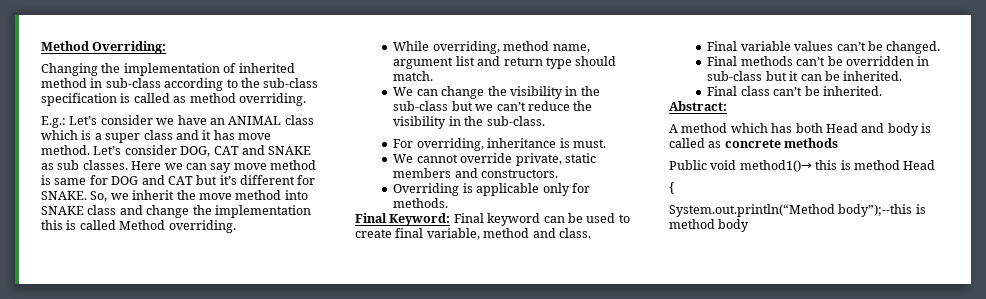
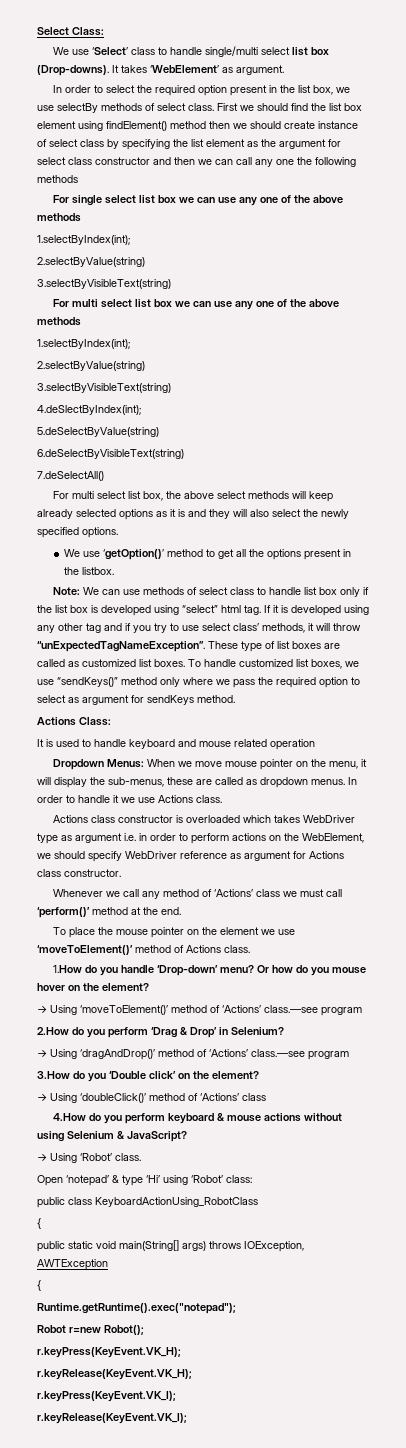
[41,41,167,54] [41,63,295,76] [41,78,319,91] [41,93,306,106] [41,115,314,128] [41,130,271,143] [41,145,312,157] [41,160,316,173] [41,175,316,185] [41,190,308,202] [41,205,311,218] [41,220,236,233] [393,41,590,54] [393,56,617,69] [393,71,434,81] [393,86,600,99] [393,101,593,111] [393,116,545,129] [393,138,606,151] [393,153,596,166] [393,168,559,178] [393,183,590,196] [393,198,449,208] [355,213,630,226] [355,228,591,240] [707,41,941,54] [707,56,930,66] [707,71,903,81] [707,86,882,96] [669,101,727,111] [669,123,931,136] [669,138,839,148] [669,160,936,172] [669,182,674,194] [669,204,926,217] [669,219,750,232] Method Overriding: // Changing the implementation of inherited method in sub-class according to the sub-class specification is called as method overriding. // E.g.: Let’s consider we have an ANIMAL class which is a super class and it has move method. Let’s consider DOG, CAT and SNAKE as sub classes. Here we can say move method is same for DOG and CAT but it’s different for SNAKE. So, we inherit the move method into SNAKE class and change the implementation this is called Method overriding. // While overriding, method name, argument list and return type should match. // We can change the visibility in the sub-class but we can’t reduce the visibility in the sub-class. // For overriding, inheritance is must. // We cannot override private, static members and constructors. // Overriding is applicable only for methods. // Final Keyword: Final keyword can be used to create final variable, method and class. // Final variable values can’t be changed. // Final methods can’t be overridden in sub-class but it can be inherited. // Final class can’t be inherited. // Abstract: // A method which has both Head and body is called as concrete methods // Public void method1()→ this is method Head // { // System.out.println(“Method body”);--this is method body -> [37,27,104,36] [53,46,330,57] [37,65,284,76] [53,85,351,96] [37,103,362,113] [37,121,358,131] [37,139,341,150] [37,157,356,167] [37,175,78,183] [53,195,344,206] [37,213,81,222] [37,235,130,245] [37,257,145,267] [37,279,171,289] [53,299,340,310] [37,317,81,326] [37,339,130,349] [37,361,145,371] [37,383,171,393] [37,405,141,415] [37,427,159,437] [37,449,184,459] [37,471,104,481] [53,491,334,502] [37,509,349,520] [37,527,118,538] [64,549,352,560] [64,567,115,575] [53,587,370,597] [37,605,369,616] [37,623,361,633] [37,641,340,652] [37,659,359,669] [37,677,360,688] [37,695,235,705] [37,717,111,726] [37,739,315,750] [53,759,368,770] [37,777,357,788] [37,795,222,803] [53,815,356,823] [37,833,364,844] [37,851,344,862] [37,869,121,877] [53,889,343,899] [37,907,181,918] [53,927,296,938] [37,945,250,955] [53,965,367,976] [37,983,149,991] [37,1005,362,1016] [37,1027,284,1038] [37,1049,349,1060] [37,1071,259,1082] [37,1093,266,1103] [53,1113,343,1124] [37,1131,187,1142] [37,1153,141,1163] [37,1175,252,1186] [37,1197,258,1208] [37,1218,41,1229] [37,1240,304,1252] [37,1259,108,1270] [37,1280,41,1291] [37,1303,236,1314] [37,1325,144,1335] [37,1347,181,1358] [37,1369,192,1380] [37,1391,176,1402] [37,1413,187,1424] Select Class: // We use ‘Select’ class to handle single/multi select list box (Drop-downs). It takes ‘WebElement’ as argument. // In order to select the required option present in the list box, we use selectBy methods of select class. First we should find the list box element using findElement() method then we should create instance of select class by specifying the list element as the argument for select class constructor and then we can call any one the following methods // For single select list box we can use any one of the above methods // 1.selectByIndex(int); // 2.selectByValue(string) // 3.selectByVisibleText(string) // For multi select list box we can use any one of the above methods // 1.selectByIndex(int); // 2.selectByValue(string) // 3.selectByVisibleText(string) // 4.deSlectByIndex(int); // 5.deSelectByValue(string) // 6.deSelectByVisibleText(string) // 7.deSelectAll() // For multi select list box, the above select methods will keep already selected options as it is and they will also select the newly specified options. // We use ‘getOption()’ method to get all the options present in the listbox. // Note: We can use methods of select class to handle list box only if the list box is developed using “select” html tag. If it is developed using any other tag and if you try to use select class’ methods, it will throw “unExpectedTagNameException”. These type of list boxes are called as customized list boxes. To handle customized list boxes, we use “sendKeys()” method only where we pass the required option to select as argument for sendKeys method. // Actions Class: // It is used to handle keyboard and mouse related operation // Dropdown Menus: When we move mouse pointer on the menu, it will display the sub-menus, these are called as dropdown menus. In order to handle it we use Actions class. // Actions class constructor is overloaded which takes WebDriver type as argument i.e. in order to perform actions on the WebElement, we should specify WebDriver reference as argument for Actions class constructor. // Whenever we call any method of ‘Actions’ class we must call ‘perform()’ method at the end. // To place the mouse pointer on the element we use ‘moveToElement()’ method of Actions class. // 1.How do you handle ‘Drop-down’ menu? Or how do you mouse hover on the element? // → Using ‘moveToElement()’ method of ‘Actions’ class.—see program // 2.How do you perform ‘Drag & Drop’ in Selenium? // → Using ‘dragAndDrop()’ method of ‘Actions’ class.—see program // 3.How do you ‘Double click’ on the element? // → Using ‘doubleClick()’ method of ‘Actions’ class // 4.How do you perform keyboard & mouse actions without using Selenium & JavaScript? // → Using ‘Robot’ class. // Open ‘notepad’ & type ‘Hi’ using ‘Robot’ class: // public class KeyboardActionUsing_RobotClass // { // public static void main(String[] args) throws IOException, AWTException // { // Runtime.getRuntime().exec("notepad"); // Robot r=new Robot(); // r.keyPress(KeyEvent.VK_H); // r.keyRelease(KeyEvent.VK_H); // r.keyPress(KeyEvent.VK_I); // r.keyRelease(KeyEvent.VK_I);

